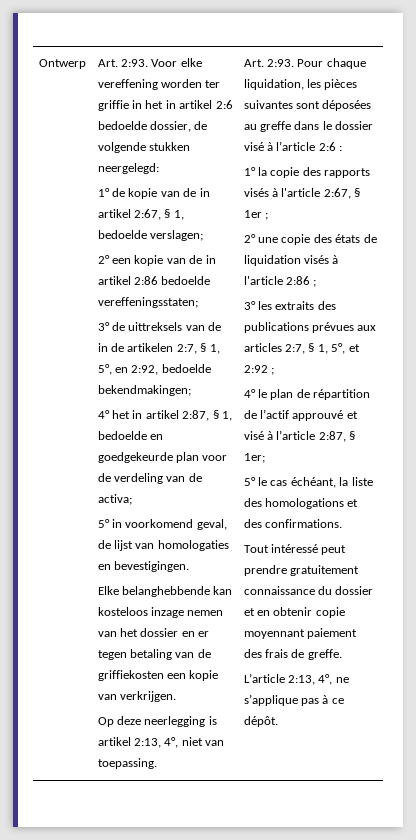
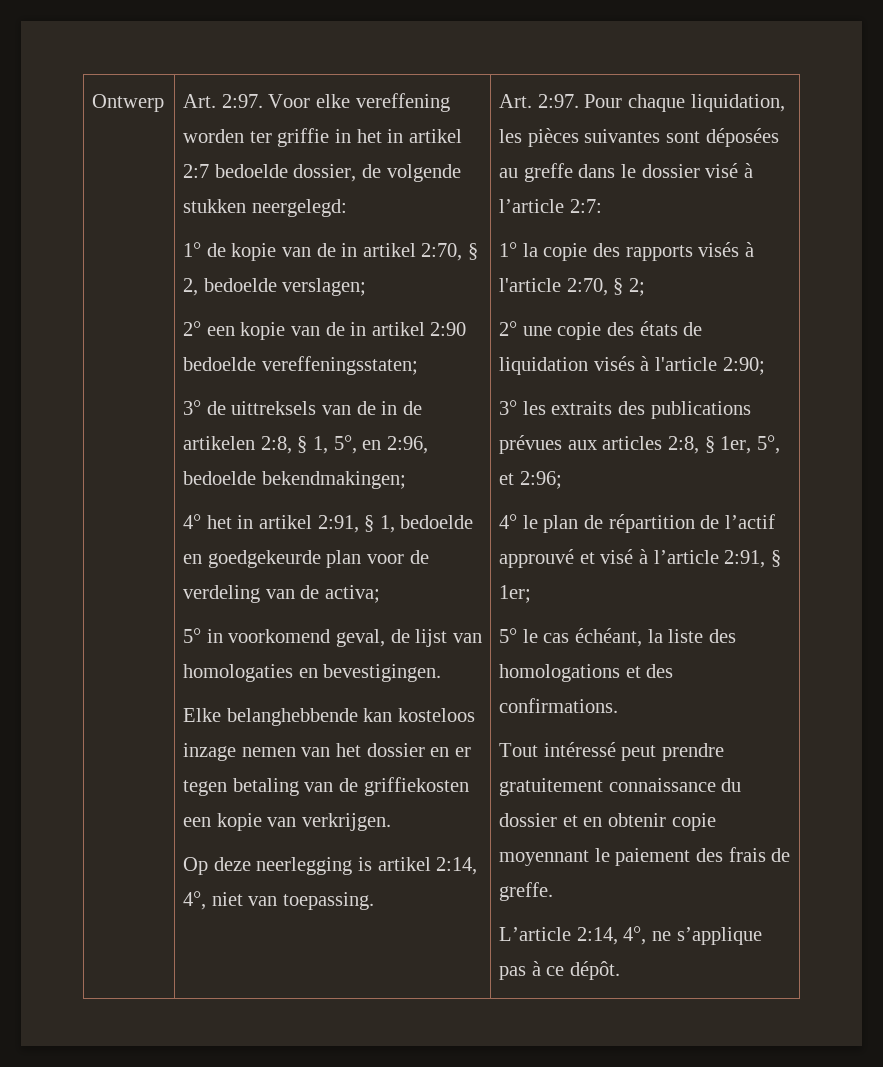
[121,59,149,67] 2:93. -> [221,94,263,108] 2:97.
[215,100,233,109] 2:6 -> [183,164,210,178] 2:7
[134,209,184,220] 2:67, § 1, -> [421,243,478,261] [183,278,199,296] 2:70, § 2,
[134,276,159,285] 2:86 -> [430,322,467,336] 2:90
[176,344,197,354] 2:7, -> [260,436,292,454] 2:8,
[131,365,159,375] 2:92, -> [386,436,428,454] 2:96,
[182,410,210,421] 2:87, -> [317,515,359,533] 2:91,
[134,738,162,748] 2:13, -> [436,857,478,875] 2:14,
[267,59,295,67] 2:93. -> [537,94,579,108] 2:97.
[318,142,343,151] 2:6 : -> [569,199,602,213] 2:7:
[323,188,361,199] [243,210,269,220] 2:67, § 1er ; -> [566,278,645,296] 2:70, § 2;
[286,276,317,287] 2:86 ; -> [722,357,765,375] 2:90;
[285,343,360,354] [243,365,275,375] 2:7, § 1, 5°, et 2:92 ; -> [667,435,780,454] [499,471,562,489] 2:8, § 1er, 5°, et 2:96;
[318,431,346,442] 2:87, -> [724,550,766,568] 2:91,
(305, 634) none -> [594,848,610,862] le
[288,675,316,685] 2:13, -> [576,927,618,945] 2:14,

